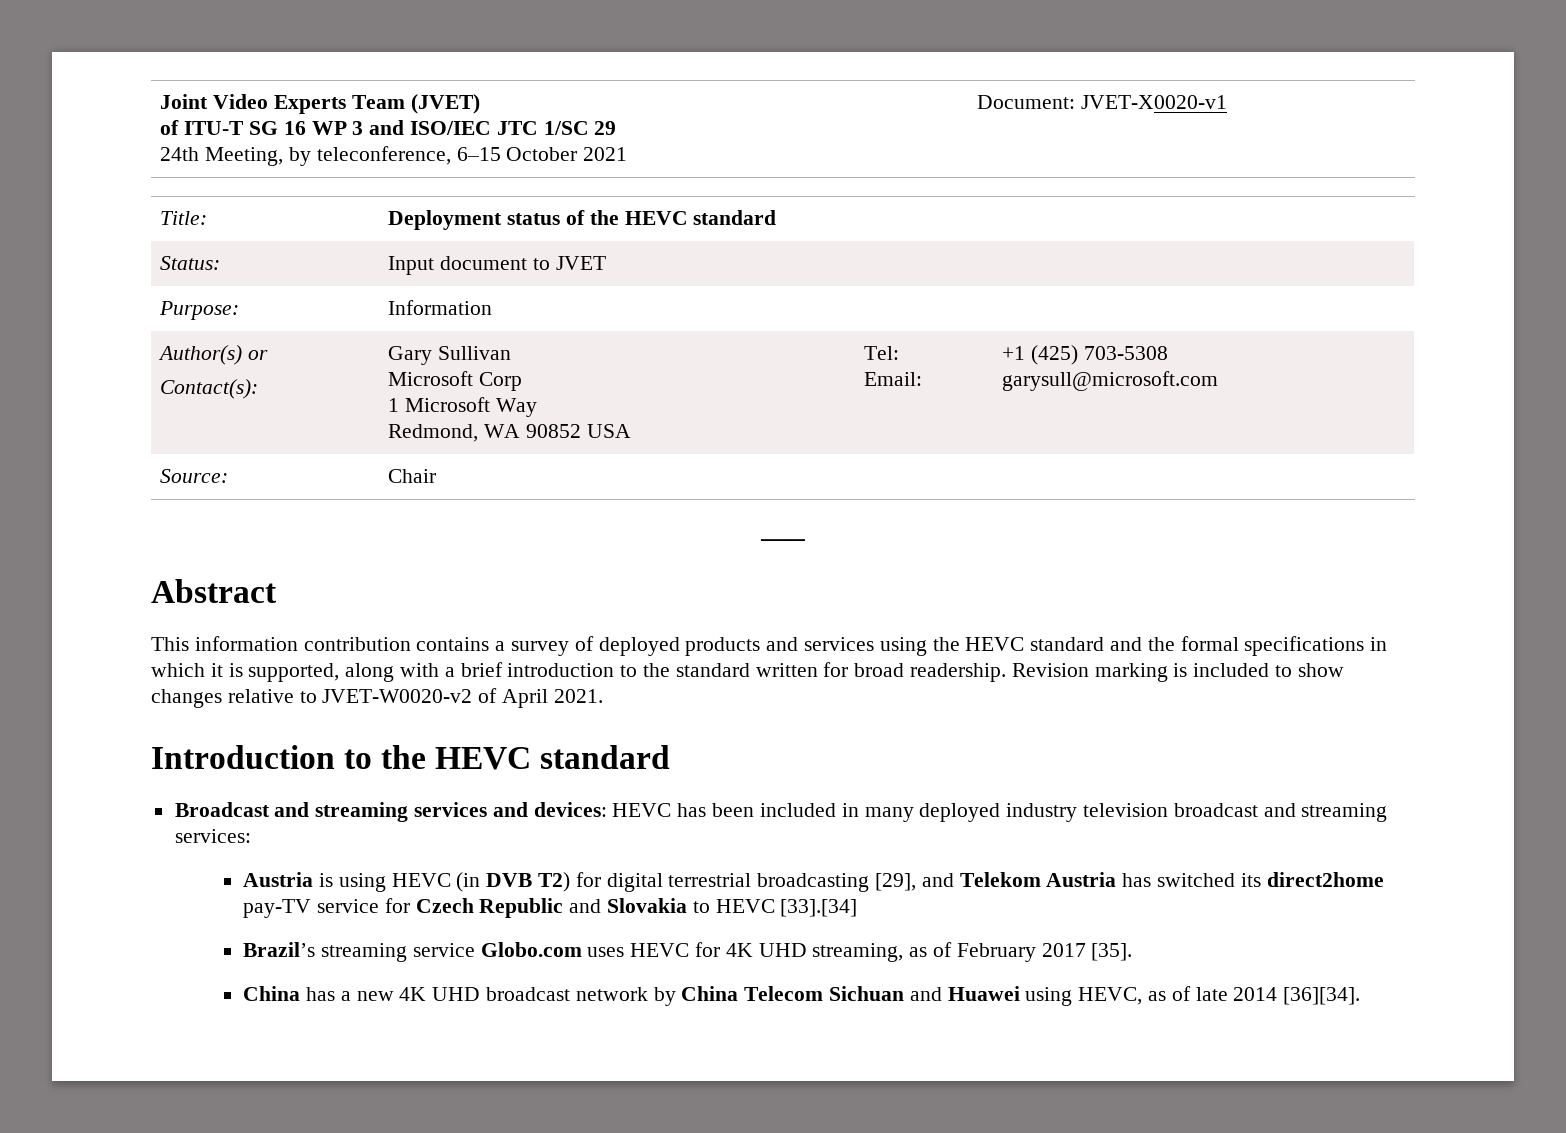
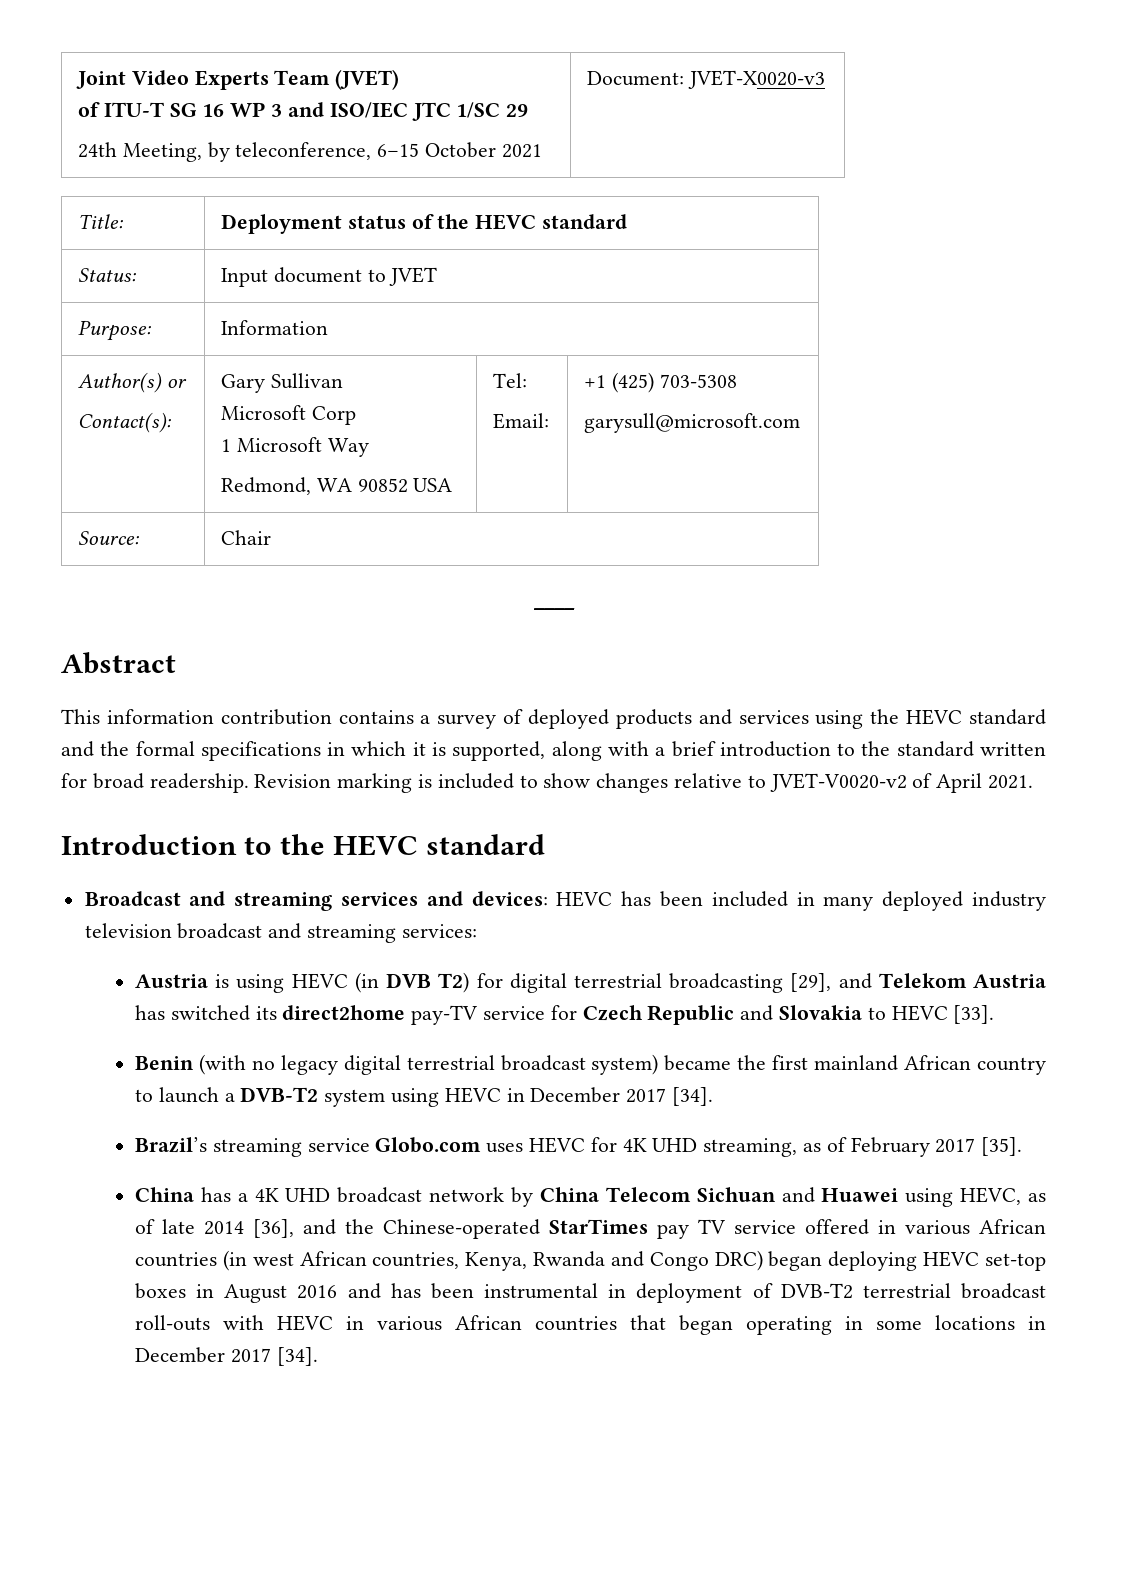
[1081,95,1228,109] JVET-X0020-v1 -> [687,70,825,89] JVET-X0020-v3
[322,689,473,703] JVET-W0020-v2 -> [769,773,907,792] JVET-V0020-v2
[780,899,858,917] [33].[34] -> [953,1005,995,1024] [135,1054,1046,1075] [135,1087,714,1107] [33]. // Benin (with no legacy digital terrestrial broadcast system) became the first mainland African country to launch a DVB-T2 system using HEVC in December 2017 [34].
[356,991,394,1001] new -> (248, 1197) none
[1283,987,1361,1005] [36][34]. -> [253,1219,1047,1239] [135,1250,1046,1271] [135,1283,1046,1303] [135,1315,1046,1335] [135,1347,318,1366] [36], and the Chinese-operated StarTimes pay TV service offered in various African countries (in west African countries, Kenya, Rwanda and Congo DRC) began deploying HEVC set-top boxes in August 2016 and has been instrumental in deployment of DVB-T2 terrestrial broadcast roll-outs with HEVC in various African countries that began operating in some locations in December 2017 [34].

